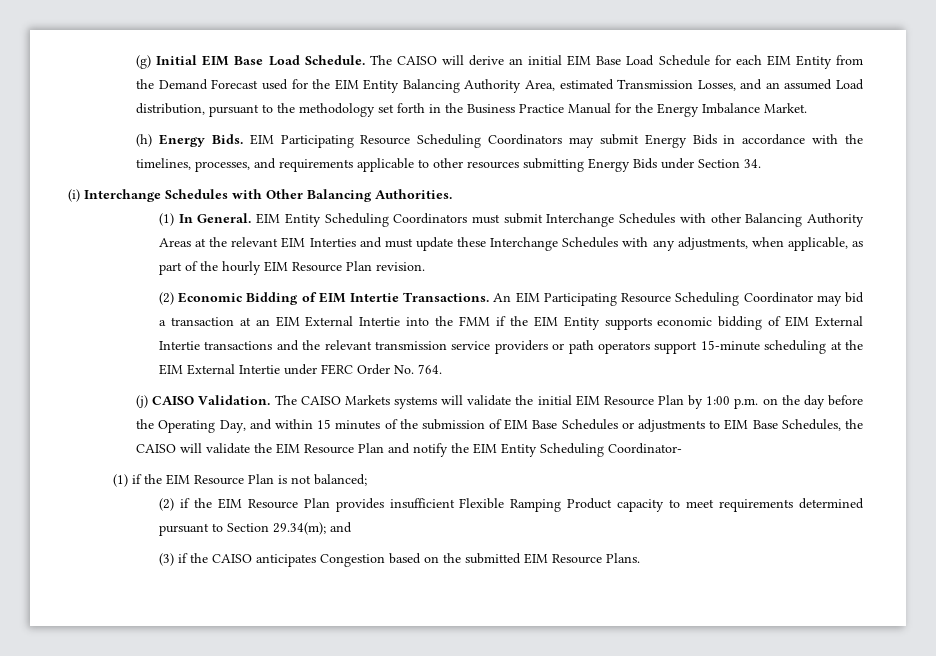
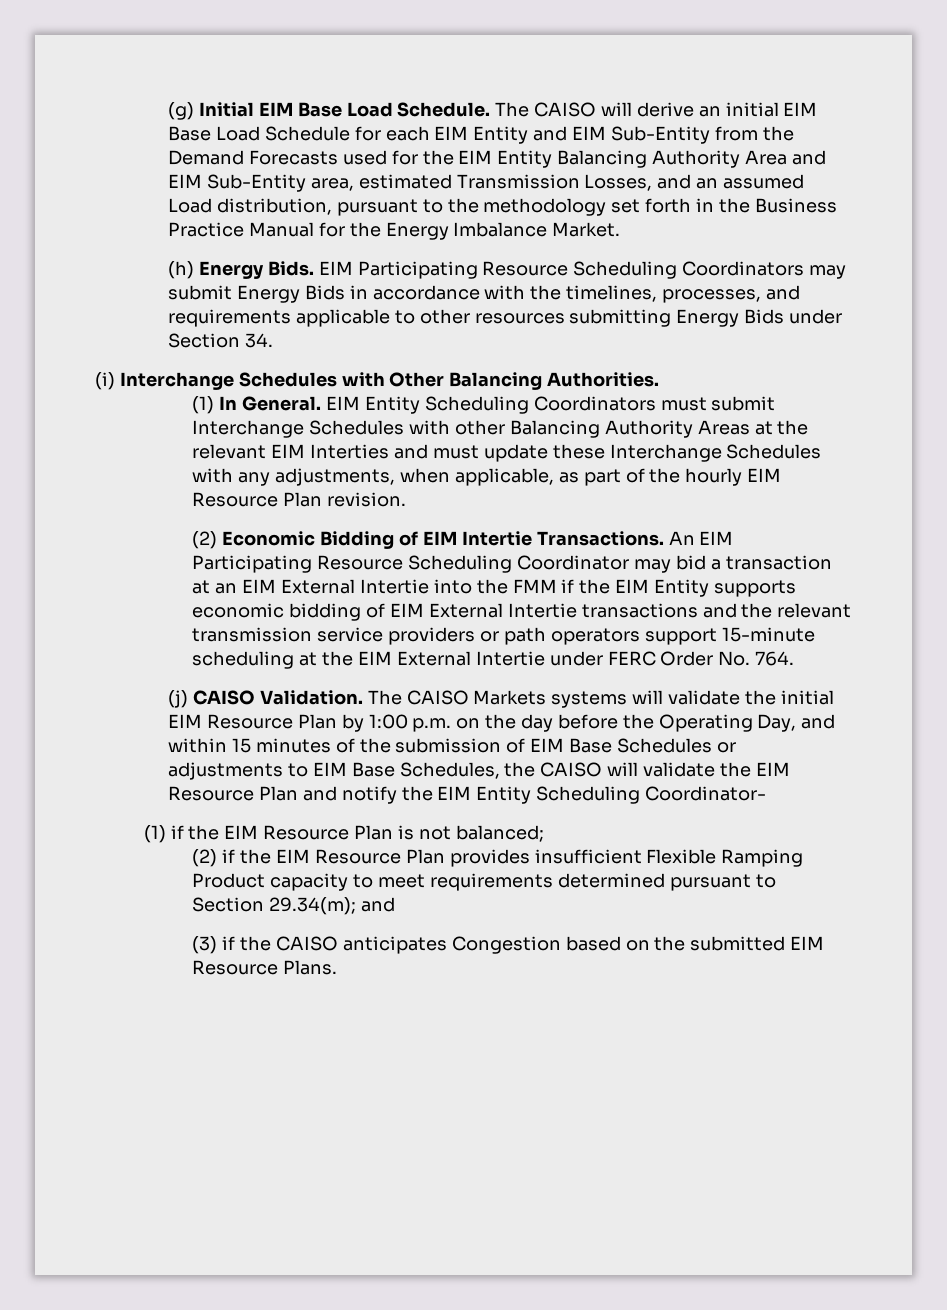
(832, 62) none -> [533,126,710,144] and EIM Sub-Entity
[211,79,259,89] Forecast -> [248,150,338,165] Forecasts
[524,80,555,91] Area, -> [744,150,826,165] [168,174,354,192] Area and EIM Sub-Entity area,

